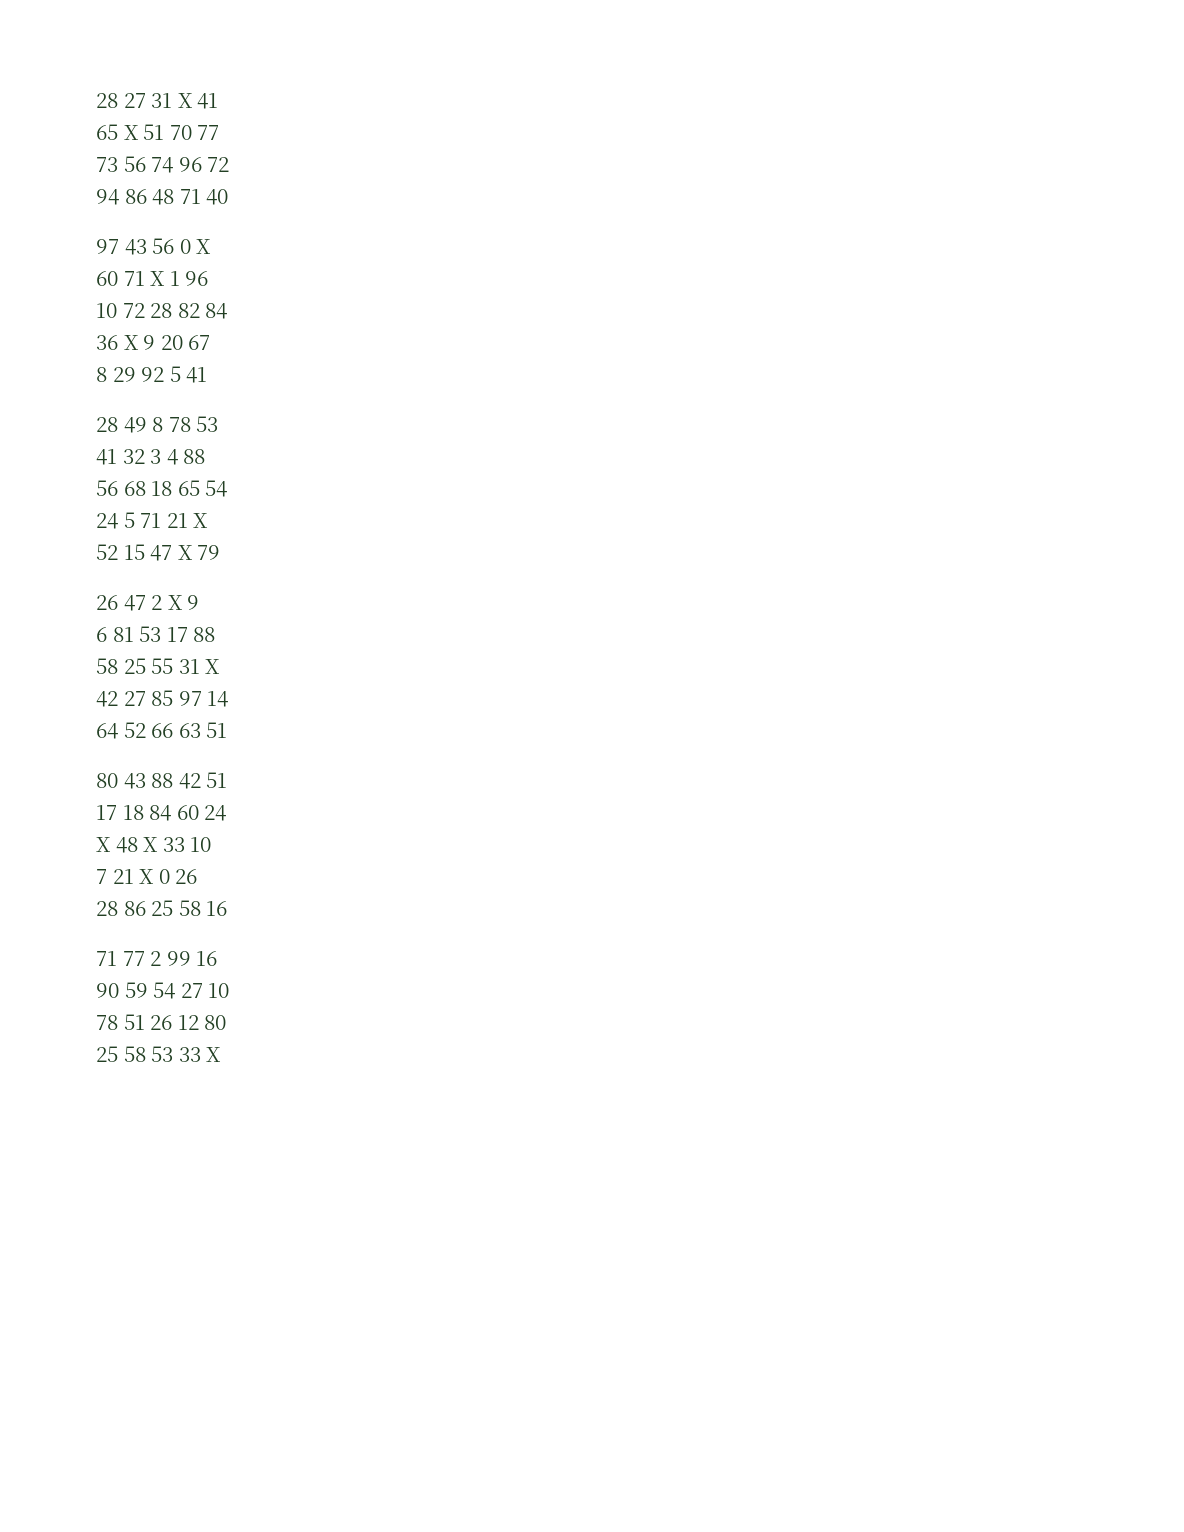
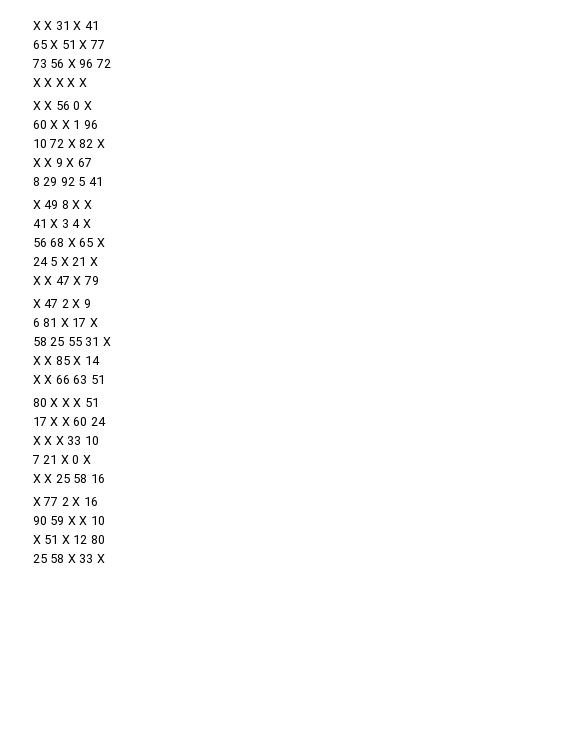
[96,93,146,108] 28 27 -> [33,21,53,30] X X
[169,125,192,140] 70 -> [79,40,88,49] X
[151,157,174,173] 74 -> [67,59,76,68] X
[96,189,229,205] [96,239,147,255] 94 86 48 71 40 // 97 43 -> [33,78,87,87] [33,101,53,110] X X X X X // X X
[123,271,145,286] 71 -> [50,120,59,129] X
[150,303,228,319] [96,335,183,350] 28 82 84 // 36 X 9 20 -> [67,139,105,148] [33,158,75,167] X 82 X // X X 9 X
[96,417,118,432] 28 -> [33,200,41,209] X
[168,416,219,432] [96,449,145,465] 78 53 // 41 32 -> [72,200,92,209] [33,219,59,228] X X // 41 X
[183,449,206,464] 88 -> [82,219,91,228] X
[151,480,228,497] 18 65 54 -> [67,238,105,247] X 65 X
[140,513,162,528] 71 -> [60,257,69,266] X
[96,544,145,560] 52 15 -> [33,276,53,285] X X
[96,595,118,610] 26 -> [33,299,41,308] X
[139,626,216,642] 53 17 88 -> [60,318,98,327] X 17 X
[96,690,202,707] 42 27 85 97 -> [33,356,82,365] X X 85 X
[96,722,146,739] 64 52 -> [33,375,53,384] X X
[123,773,201,789] 43 88 42 -> [50,398,82,407] X X X
[122,805,172,821] 18 84 -> [50,417,70,426] X X
[115,837,138,853] 48 -> [44,436,53,445] X
[175,869,198,884] [96,901,146,916] 26 // 28 86 -> [82,455,91,464] [33,474,53,483] X // X X
[96,951,117,966] 71 -> [33,497,41,506] X
[166,951,191,966] 99 -> [72,497,81,506] X
[153,982,230,999] [96,1014,173,1030] 54 27 10 // 78 51 26 -> [67,516,105,525] [33,535,70,544] X X 10 // X 51 X
[151,1046,174,1062] 53 -> [67,554,76,563] X

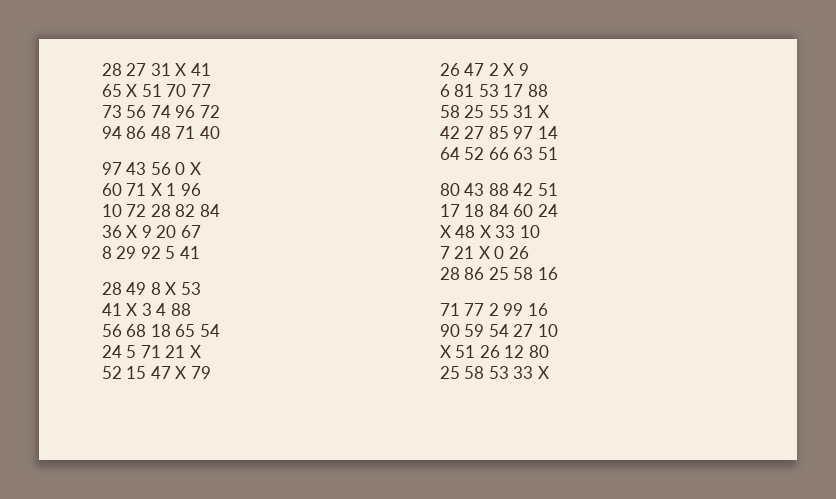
[33,21,53,30] X X -> [102,63,147,76] 28 27
[79,40,88,49] X -> [166,84,187,97] 70
[67,59,76,68] X -> [150,105,171,118] 74
[33,78,87,87] [33,101,53,110] X X X X X // X X -> [102,126,220,139] [102,162,147,175] 94 86 48 71 40 // 97 43
[50,120,59,129] X -> [126,183,147,196] 71
[67,139,105,148] [33,158,75,167] X 82 X // X X 9 X -> [150,204,220,217] [102,225,177,238] 28 82 84 // 36 X 9 20
[33,200,41,209] X -> [102,282,122,295] 28
[83,200,92,209] X -> [180,282,201,295] 53
[82,219,91,228] X -> [170,303,191,316] 88
[67,238,105,247] X 65 X -> [150,324,220,337] 18 65 54
[60,257,69,266] X -> [140,345,161,358] 71
[33,276,53,285] X X -> [102,366,147,379] 52 15
[33,299,41,308] X -> [440,63,460,76] 26
[60,318,98,327] X 17 X -> [478,84,548,97] 53 17 88
[33,356,82,365] X X 85 X -> [440,126,534,139] 42 27 85 97
[33,375,53,384] X X -> [440,147,485,160] 64 52
[50,398,82,407] X X X -> [464,183,534,196] 43 88 42
[50,417,70,426] X X -> [464,204,509,217] 18 84
[44,436,53,445] X -> [455,225,476,238] 48
[82,455,91,464] [33,474,53,483] X // X X -> [508,246,529,259] [440,267,485,280] 26 // 28 86
[33,497,41,506] X -> [440,303,460,316] 71
[72,497,81,506] X -> [503,303,524,316] 99
[67,516,88,525] X X -> [488,324,534,337] 54 27
[61,535,70,544] X -> [479,345,500,358] 26
[67,554,76,563] X -> [488,366,509,379] 53

